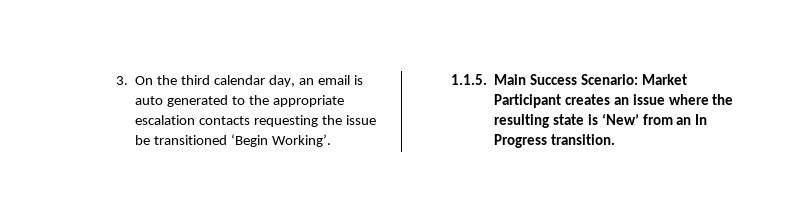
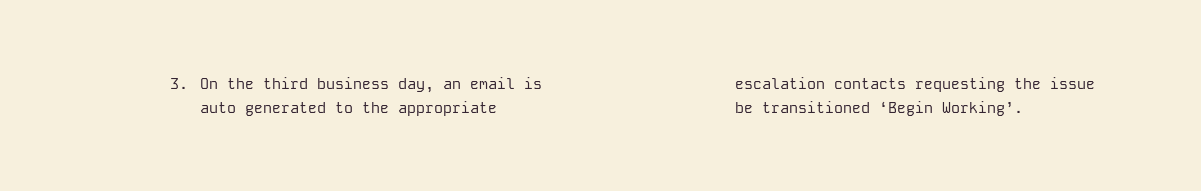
[213,75,265,85] calendar -> [316,77,389,89] business
[450,74,687,85] [493,94,734,108] [493,113,708,128] [493,134,615,148] // 1.1.5. Main Success Scenario: Market Participant creates an issue where the resulting state is ‘New’ from an In Progress transition. -> (1023, 108) none

